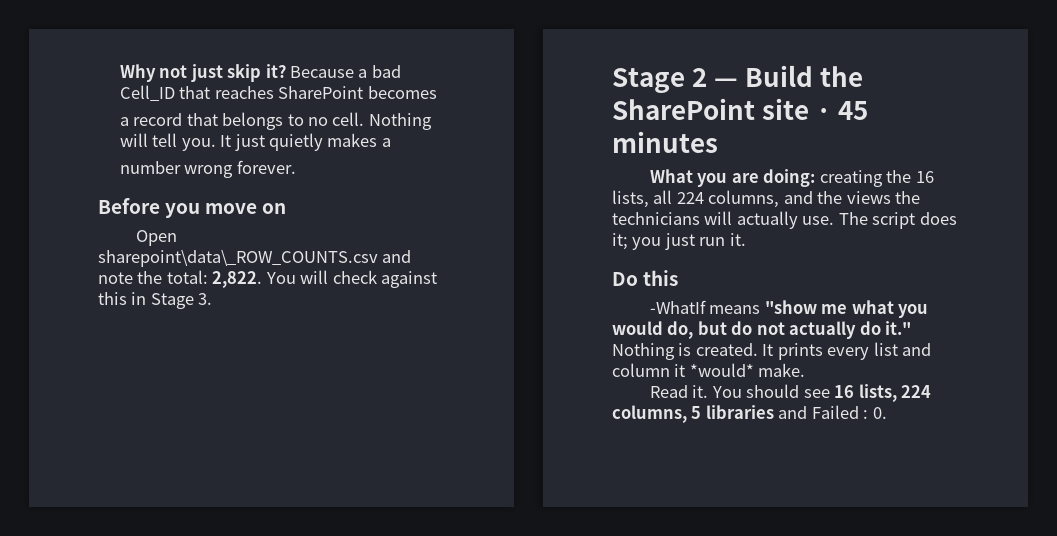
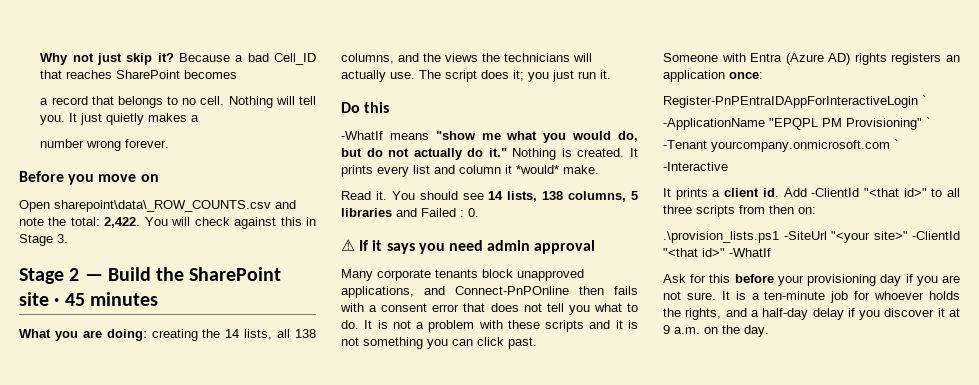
[212,271,263,288] 2,822. -> [104,217,141,228] 2,422.
[915,171,934,183] 16 -> [225,329,240,338] 14
[676,192,704,204] 224 -> [295,329,316,338] 138
[834,384,932,402] 16 lists, 224 -> [488,191,564,202] 14 lists, 138
(887, 413) none -> [341,239,596,254] [341,269,584,281] [341,286,638,298] [340,303,638,315] [341,320,638,332] [341,337,537,349] [663,53,960,65] [663,70,763,82] [663,95,926,108] [663,117,930,130] [663,139,898,152] [663,162,728,171] [663,188,960,200] [663,205,816,217] [663,231,960,243] [663,248,771,257] [663,274,960,286] [663,291,960,303] [663,308,960,320] [663,325,769,337] // ⚠ If it says you need admin approval // Many corporate tenants block unapproved applications, and Connect-PnPOnline then fails with a consent error that does not tell you what to do. It is not a problem with these scripts and it is not something you can click past. // Someone with Entra (Azure AD) rights registers an application once: // Register-PnPEntraIDAppForInteractiveLogin ` // -ApplicationName "EPQPL PM Provisioning" ` // -Tenant yourcompany.onmicrosoft.com ` // -Interactive // It prints a client id. Add -ClientId "<that id>" to all three scripts from then on: // .\provision_lists.ps1 -SiteUrl "<your site>" -ClientId "<that id>" -WhatIf // Ask for this before your provisioning day if you are not sure. It is a ten-minute job for whoever holds the rights, and a half-day delay if you discover it at 9 a.m. on the day.

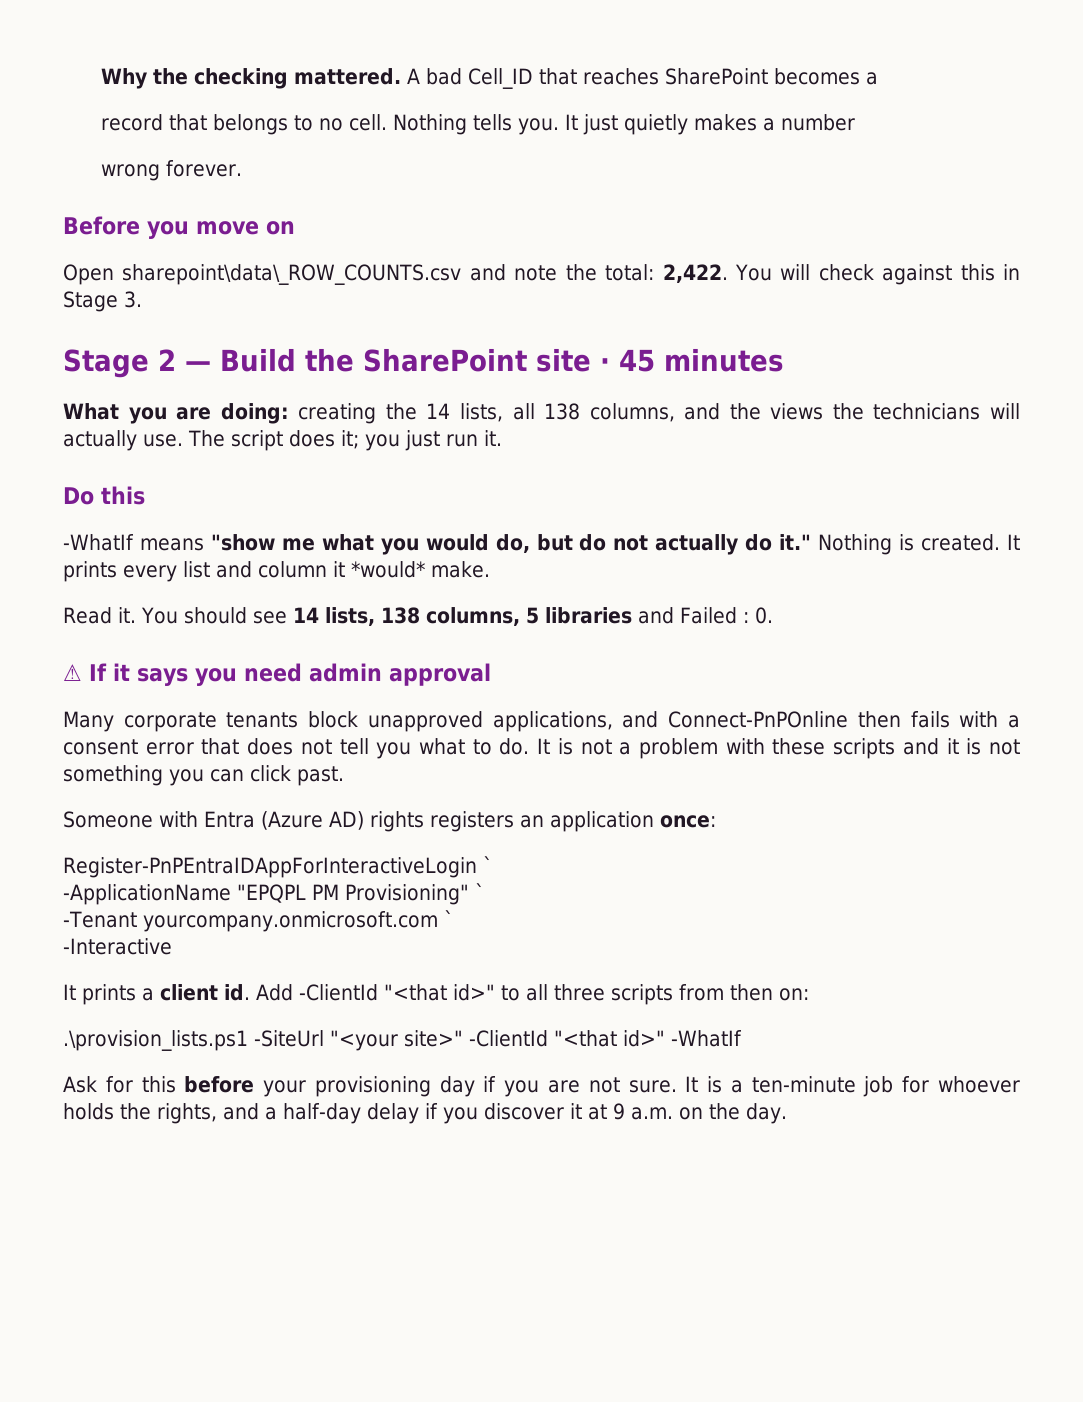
[72,53,244,65] not just skip it? Because a -> [152,68,420,89] the checking mattered. A
[40,98,49,105] // a -> [865,72,878,85] a //
[275,96,316,105] will tell -> [472,114,512,131] tells
[40,139,85,148] // number -> [780,114,855,131] number //

